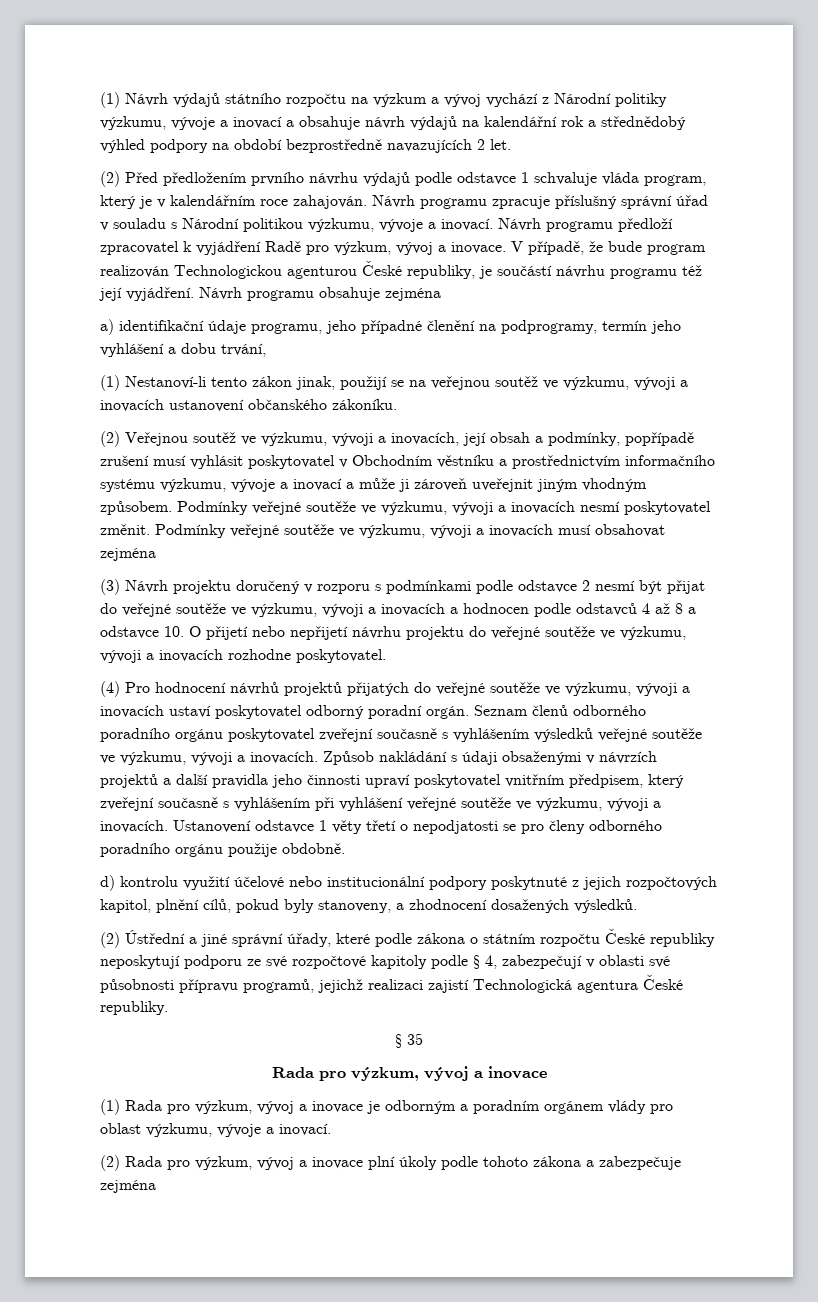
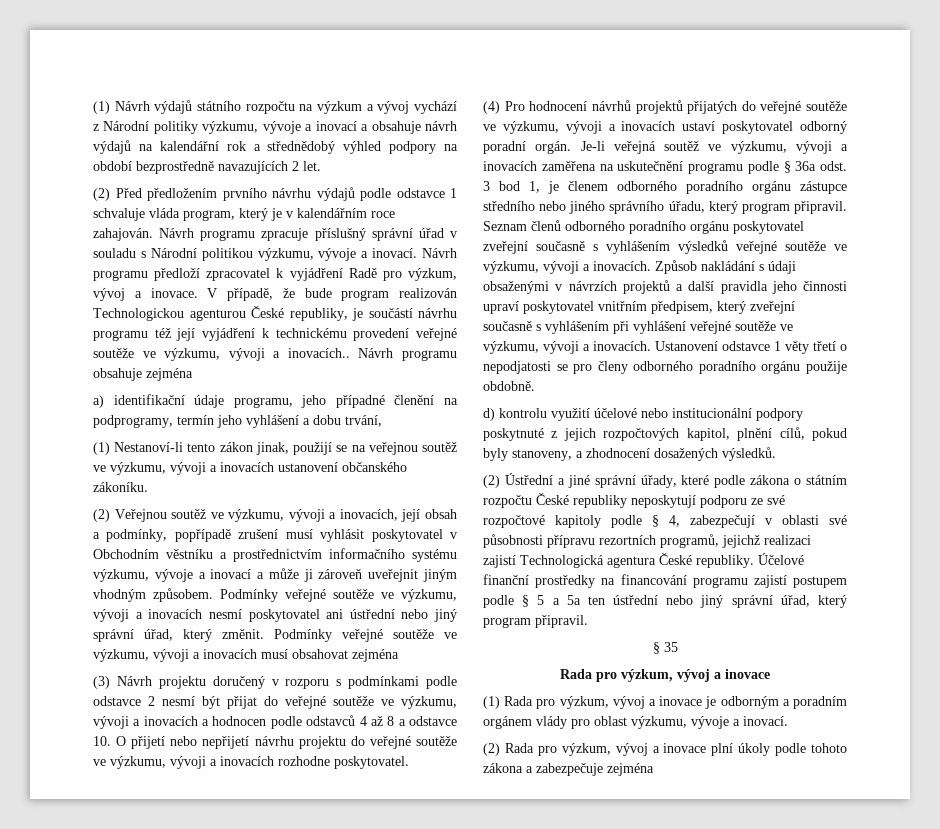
[126,287,194,301] vyjádření. -> [202,328,457,341] [93,348,350,361] vyjádření k technickému provedení veřejné soutěže ve výzkumu, vývoji a inovacích..
(711, 508) none -> [326,609,457,622] [93,629,212,642] ani ústřední nebo jiný správní úřad, který
(469, 712) none -> [580,141,848,154] [483,161,847,174] [483,181,847,194] [483,201,847,214] Je-li veřejná soutěž ve výzkumu, vývoji a inovacích zaměřena na uskutečnění programu podle § 36a odst. 3 bod 1, je členem odborného poradního orgánu zástupce středního nebo jiného správního úřadu, který program připravil.
(238, 986) none -> [599,535,656,545] rezortních
(168, 1008) none -> [758,553,804,565] [483,574,847,588] [483,595,847,608] [483,615,588,628] Účelové finanční prostředky na financování programu zajistí postupem podle § 5 a 5a ten ústřední nebo jiný správní úřad, který program připravil.

